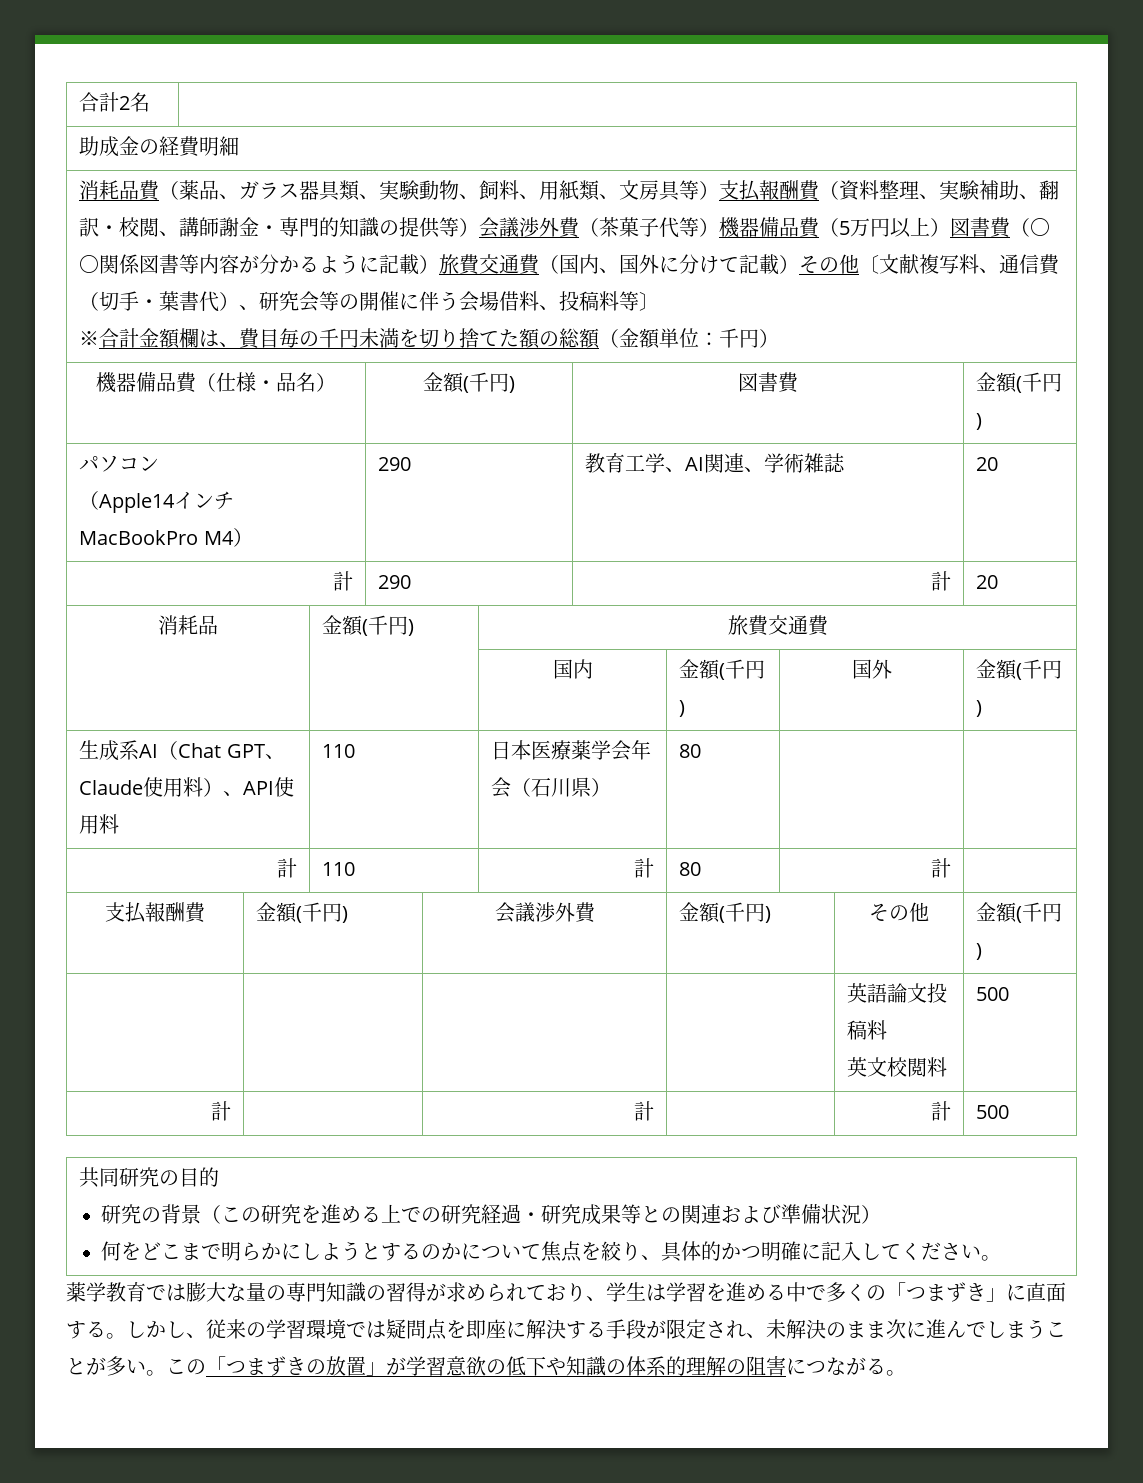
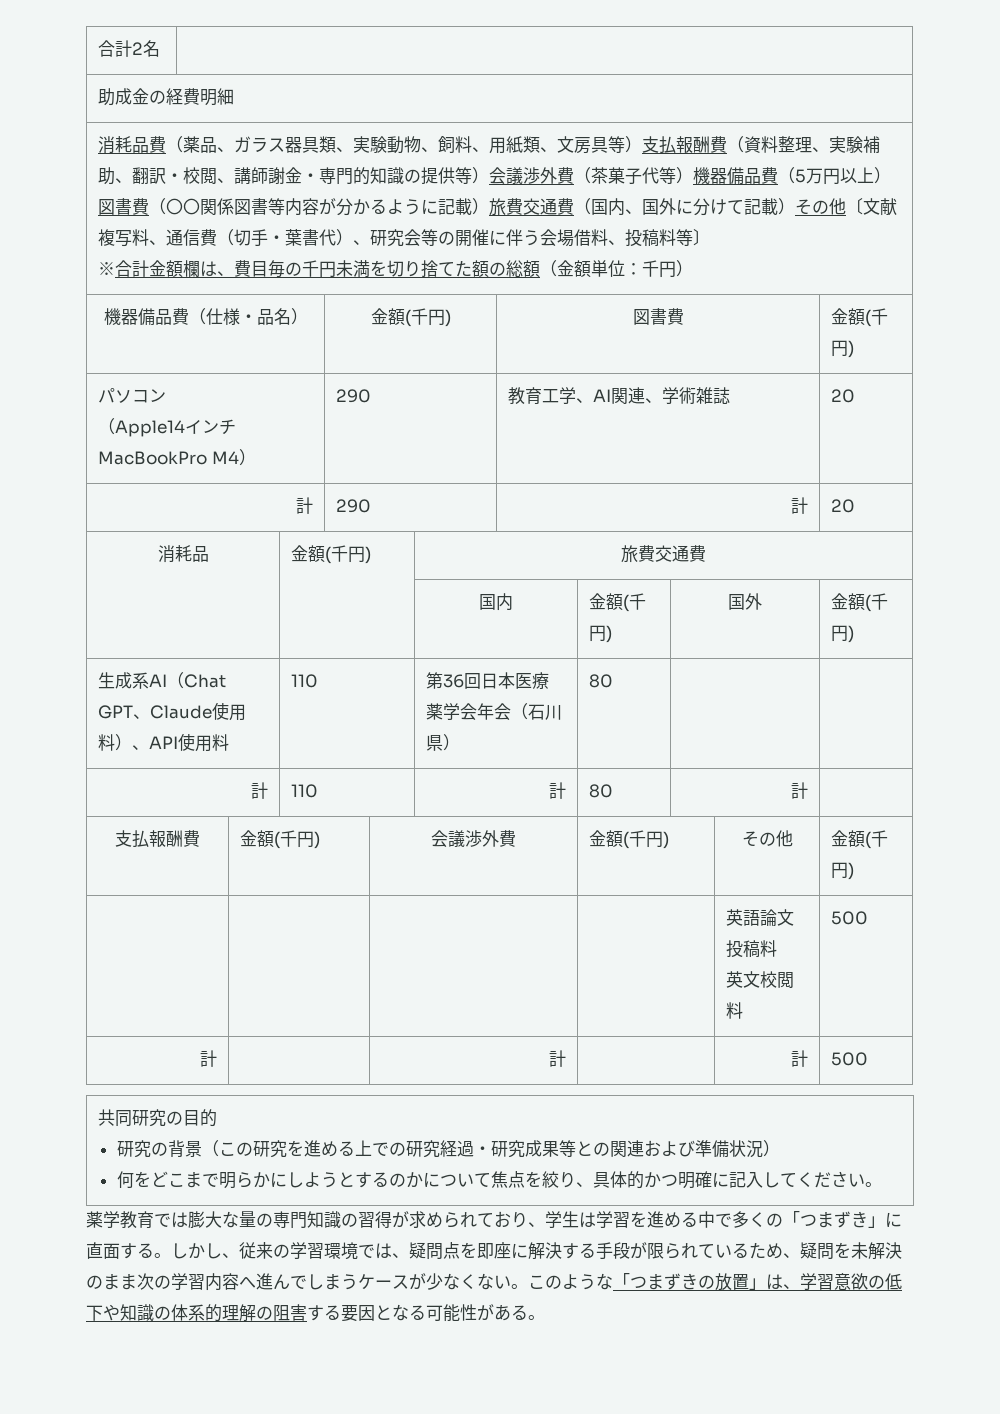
(356, 751) none -> [426,672,482,689] 第36回
(386, 1329) none -> [392,1253,409,1258] 、
[686,1319,1066,1339] [66,1356,126,1376] 定され、未解決のまま次に進んでしまうことが多 -> [664,1242,902,1260] [86,1273,494,1291] られているため、疑問を未解決のまま次の学習内容へ進んでしまうケースが少なくな
(206, 1367) none -> [562,1273,613,1290] ような
[386,1357,406,1375] が -> [766,1274,800,1290] は、
[786,1357,866,1375] につなが -> [307,1304,511,1322] する要因となる可能性があ

